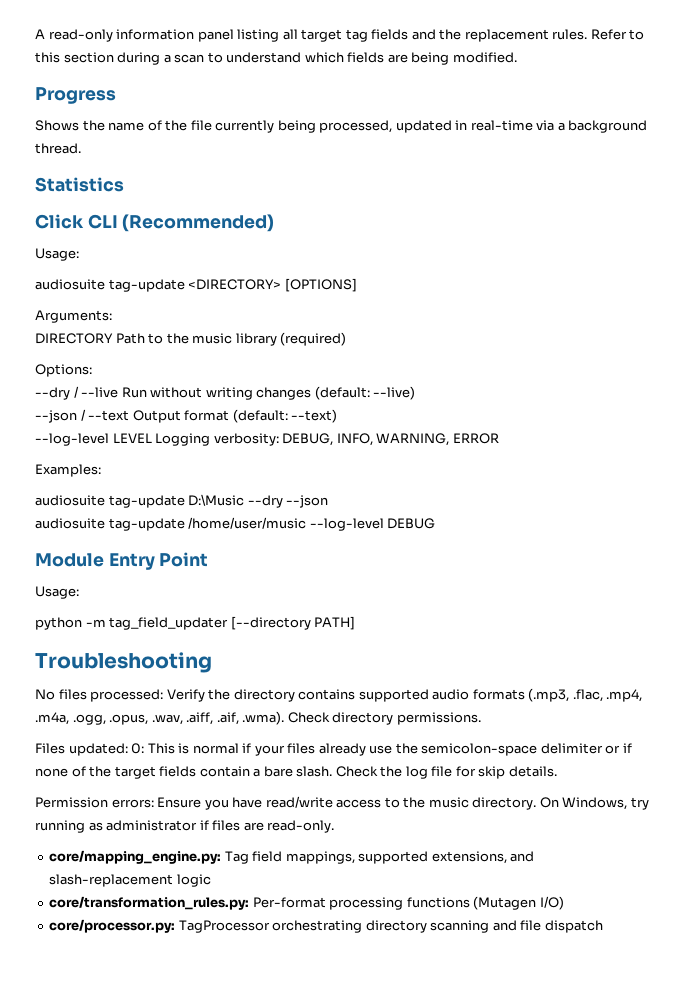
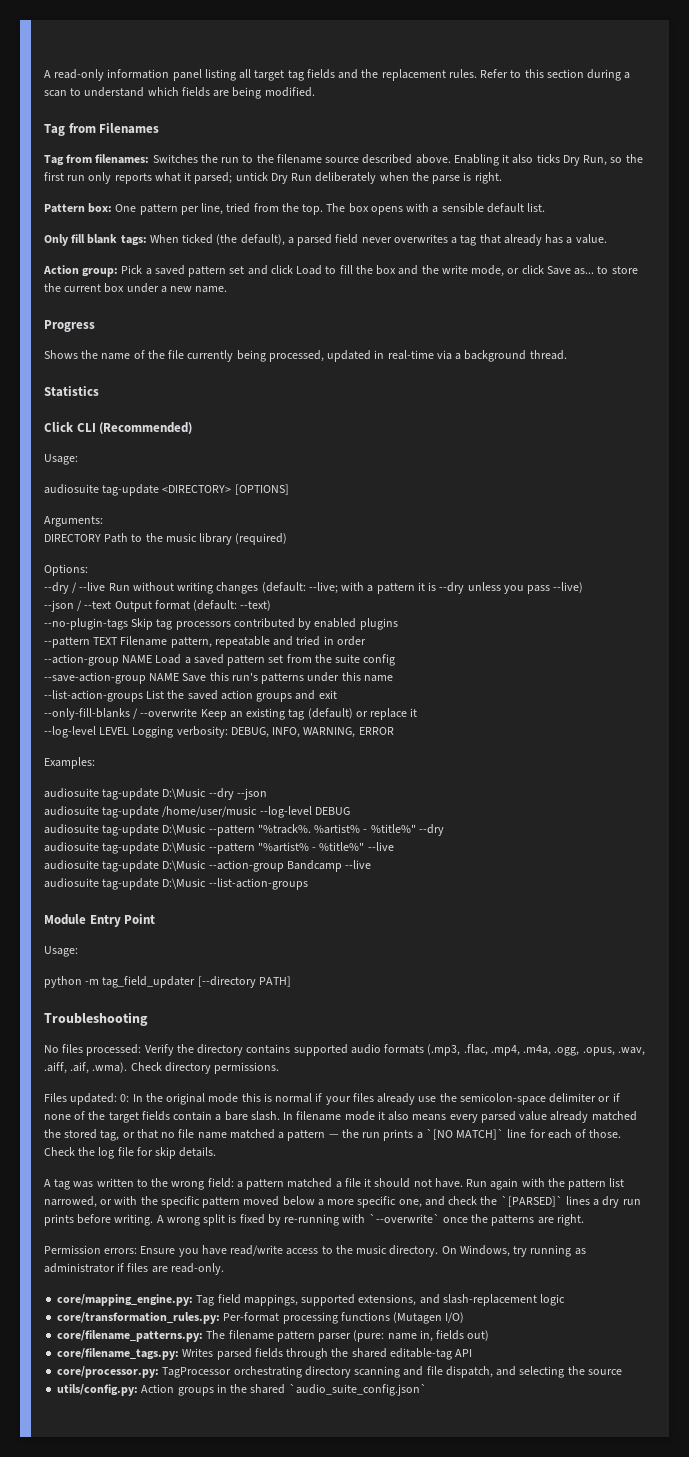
(517, 57) none -> [44,123,160,136] [44,154,643,166] [44,172,502,184] [44,203,546,215] [44,234,607,246] [43,265,638,277] [44,283,228,293] // Tag from Filenames // Tag from filenames: Switches the run to the filename source described above. Enabling it also ticks Dry Run, so the first run only reports what it parsed; untick Dry Run deliberately when the parse is right. // Pattern box: One pattern per line, tried from the top. The box opens with a sensible default list. // Only fill blank tags: When ticked (the default), a parsed field never overwrites a tag that already has a value. // Action group: Pick a saved pattern set and click Load to fill the box and the write mode, or click Save as... to store the current box under a new name.
(370, 393) none -> [308,582,551,594] --live; with a pattern it is --dry unless you pass
(338, 416) none -> [44,618,398,630] [44,636,366,648] [44,654,396,666] [44,672,393,684] [44,690,337,702] [44,708,418,720] // --no-plugin-tags Skip tag processors contributed by enabled plugins // --pattern TEXT Filename pattern, repeatable and tried in order // --action-group NAME Load a saved pattern set from the suite config // --save-action-group NAME Save this run's patterns under this name // --list-action-groups List the saved action groups and exit // --only-fill-blanks / --overwrite Keep an existing tag (default) or replace it
(436, 523) none -> [44,824,444,836] [44,842,394,854] [44,860,372,872] [44,878,308,890] // audiosuite tag-update D:\Music --pattern "%track%. %artist% - %title%" --dry // audiosuite tag-update D:\Music --pattern "%artist% - %title%" --live // audiosuite tag-update D:\Music --action-group Bandcamp --live // audiosuite tag-update D:\Music --list-action-groups
[147,743,175,754] This -> [132,1093,261,1105] In the original mode this
(333, 771) none -> [283,1111,637,1123] [44,1129,622,1141] In filename mode it also means every parsed value already matched the stored tag, or that no file name matched a pattern — the run prints a `[NO MATCH]` line for each of those.
(557, 771) none -> [44,1178,625,1190] [44,1196,641,1208] [44,1214,584,1226] // A tag was written to the wrong field: a pattern matched a file it should not have. Run again with the pattern list narrowed, or with the specific pattern moved below a more specific one, and check the `[PARSED]` lines a dry run prints before writing. A wrong split is fixed by re-running with `--overwrite` once the patterns are right.
(564, 903) none -> [57,1330,490,1342] [57,1348,473,1360] // core/filename_patterns.py: The filename pattern parser (pure: name in, fields out) // core/filename_tags.py: Writes parsed fields through the shared editable-tag API
[544,920,603,933] dispatch -> [445,1366,622,1378] [57,1384,427,1396] dispatch, and selecting the source // utils/config.py: Action groups in the shared `audio_suite_config.json`

